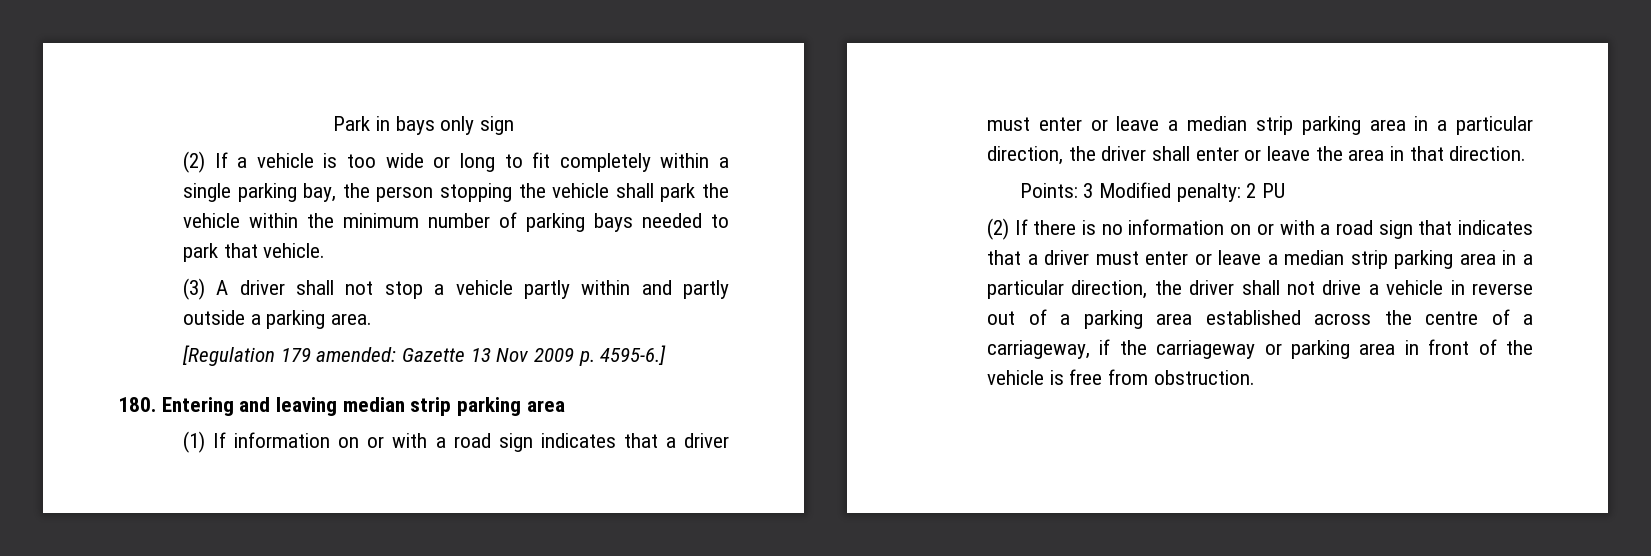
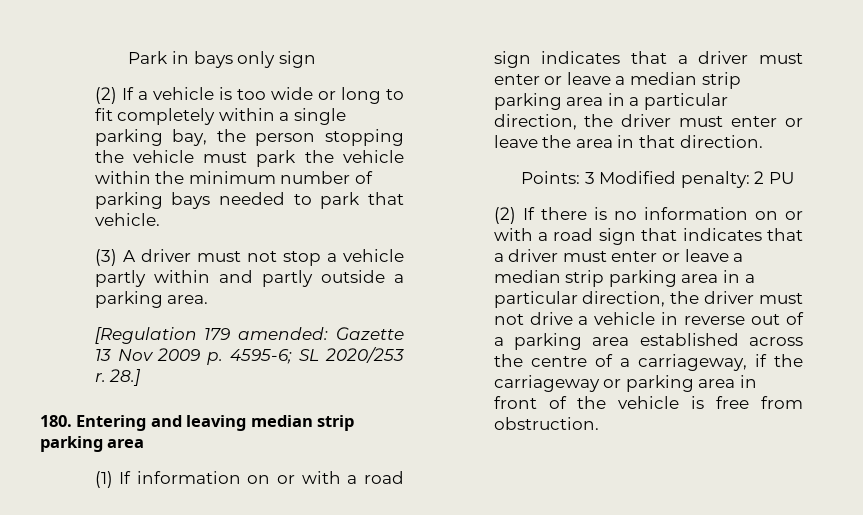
[615,183,654,198] shall -> [203,152,248,163] must
[296,280,335,295] shall -> [196,251,241,262] must
[600,345,667,365] 4595-6.] -> [230,347,404,364] [94,369,142,386] 4595-6; SL 2020/253 r. 28.]
[1152,146,1191,161] shall -> [679,116,724,127] must
[1241,280,1280,295] shall -> [759,293,803,304] must

